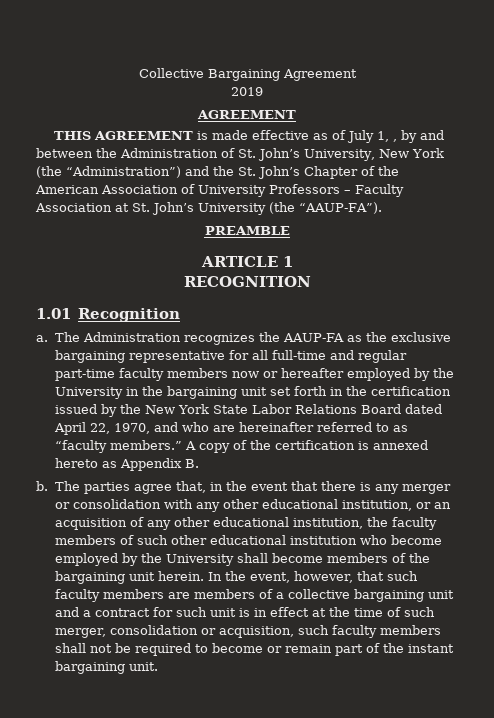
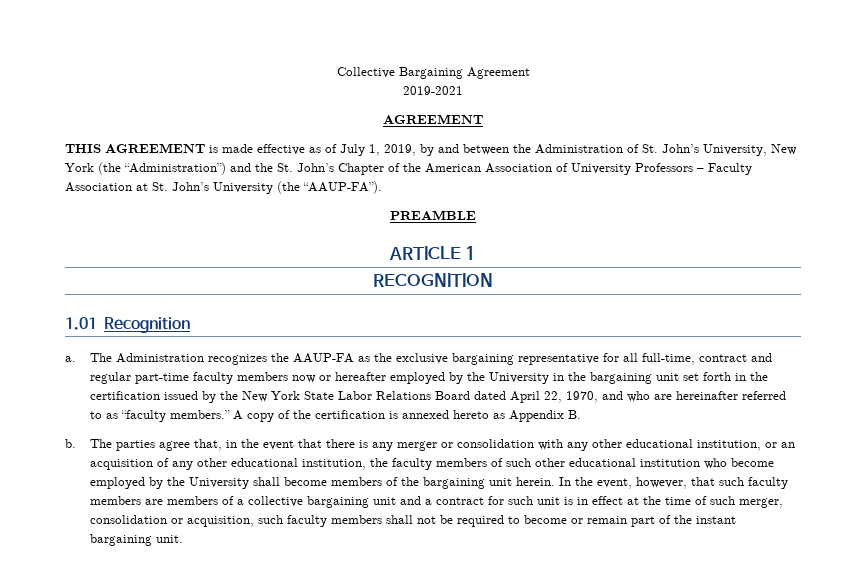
[231,87,263,96] 2019 -> [403,86,463,95] 2019-2021
[393,139,398,142] , -> [384,144,416,156] 2019,
[271,350,326,360] full-time -> [642,353,748,365] full-time, contract

